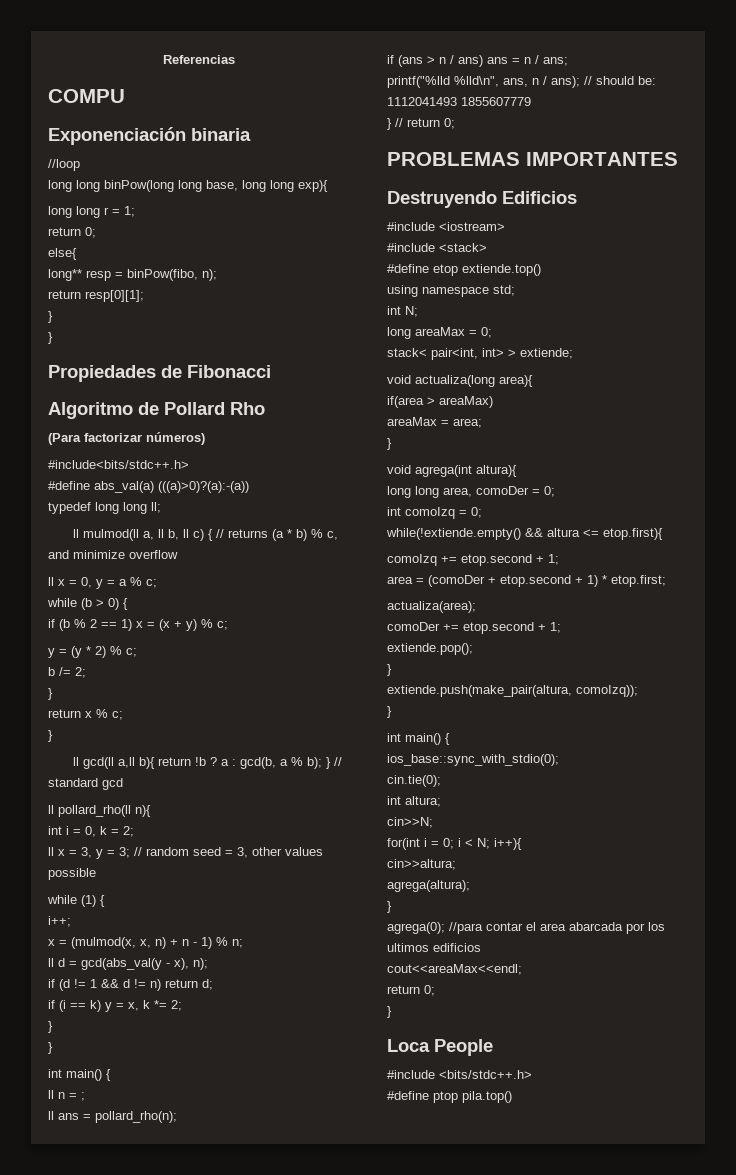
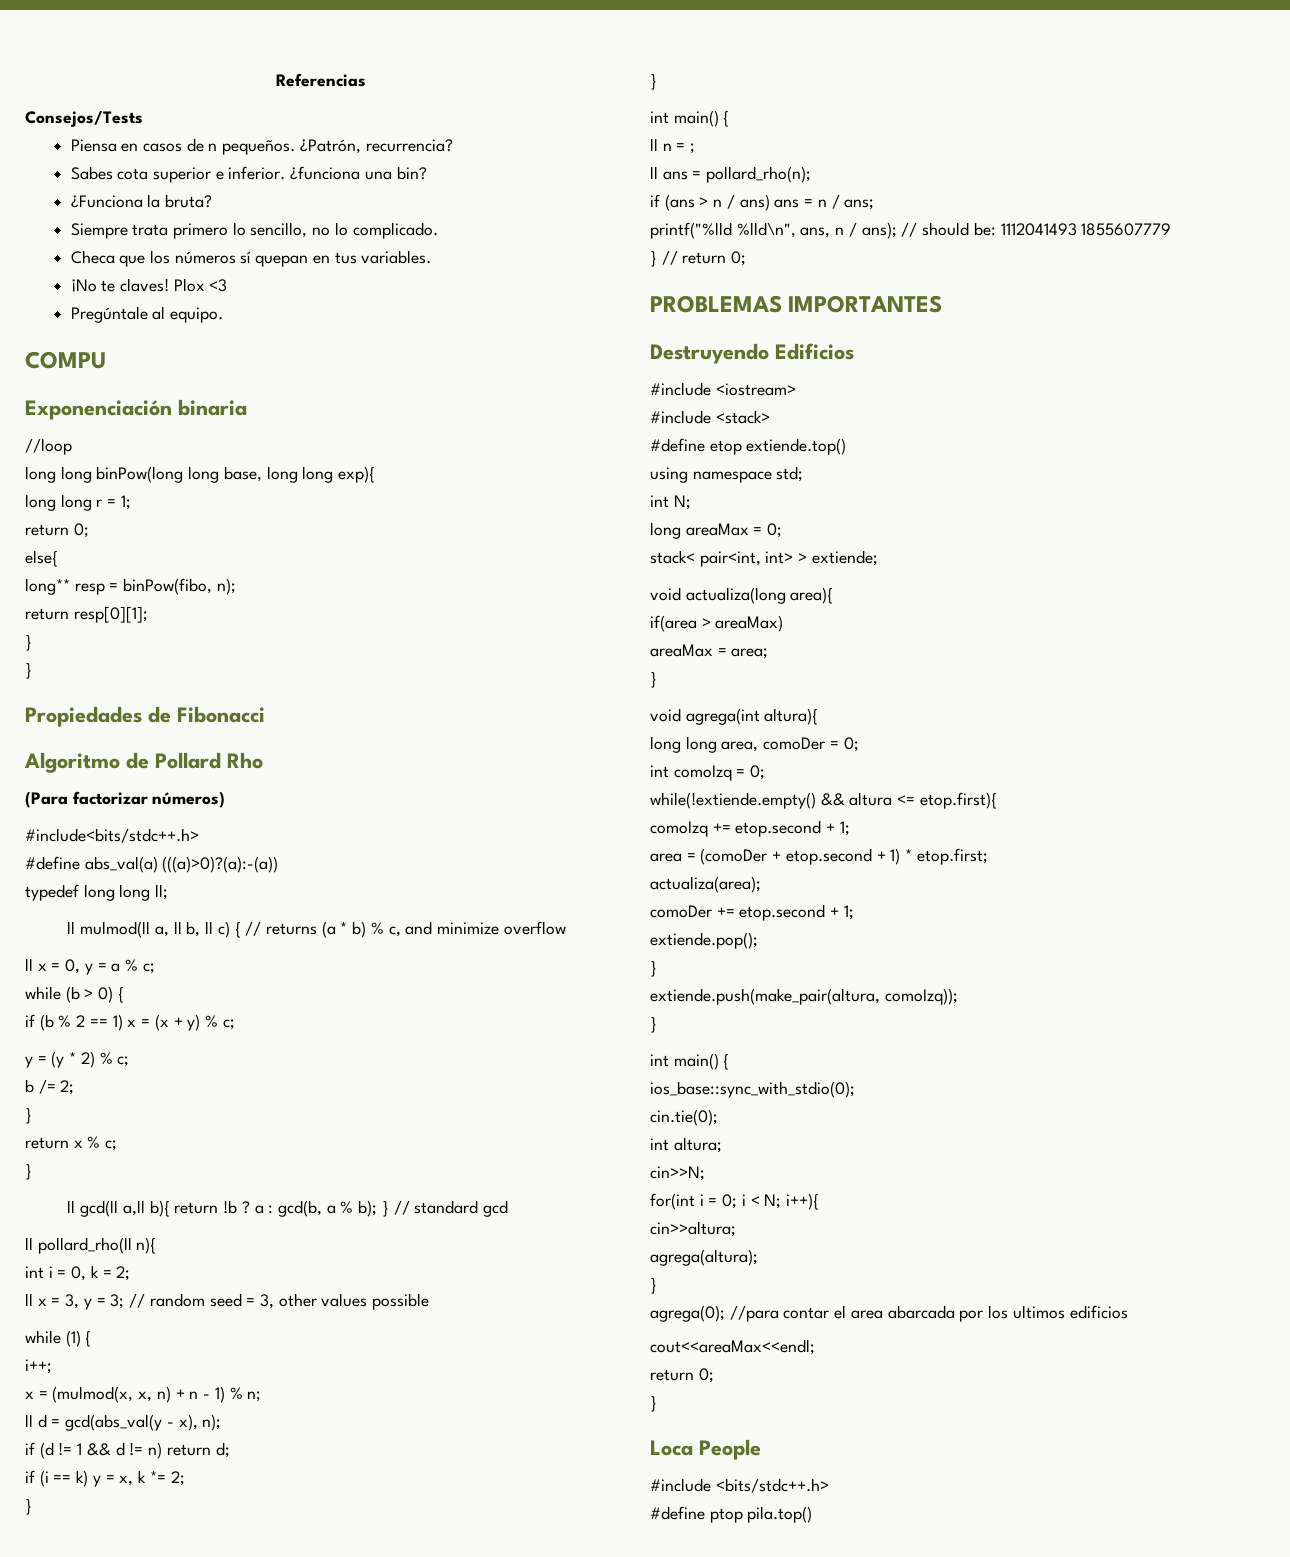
(235, 59) none -> [25,110,143,127] [70,138,453,155] [70,166,427,183] [70,194,212,208] [70,222,438,239] [70,250,432,267] [70,278,228,292] [70,306,223,323] // Consejos/Tests // Piensa en casos de n pequeños. ¿Patrón, recurrencia? // Sabes cota superior e inferior. ¿funciona una bin? // ¿Funciona la bruta? // Siempre trata primero lo sencillo, no lo complicado. // Checa que los números sí quepan en tus variables. // ¡No te claves! Plox <3 // Pregúntale al equipo.

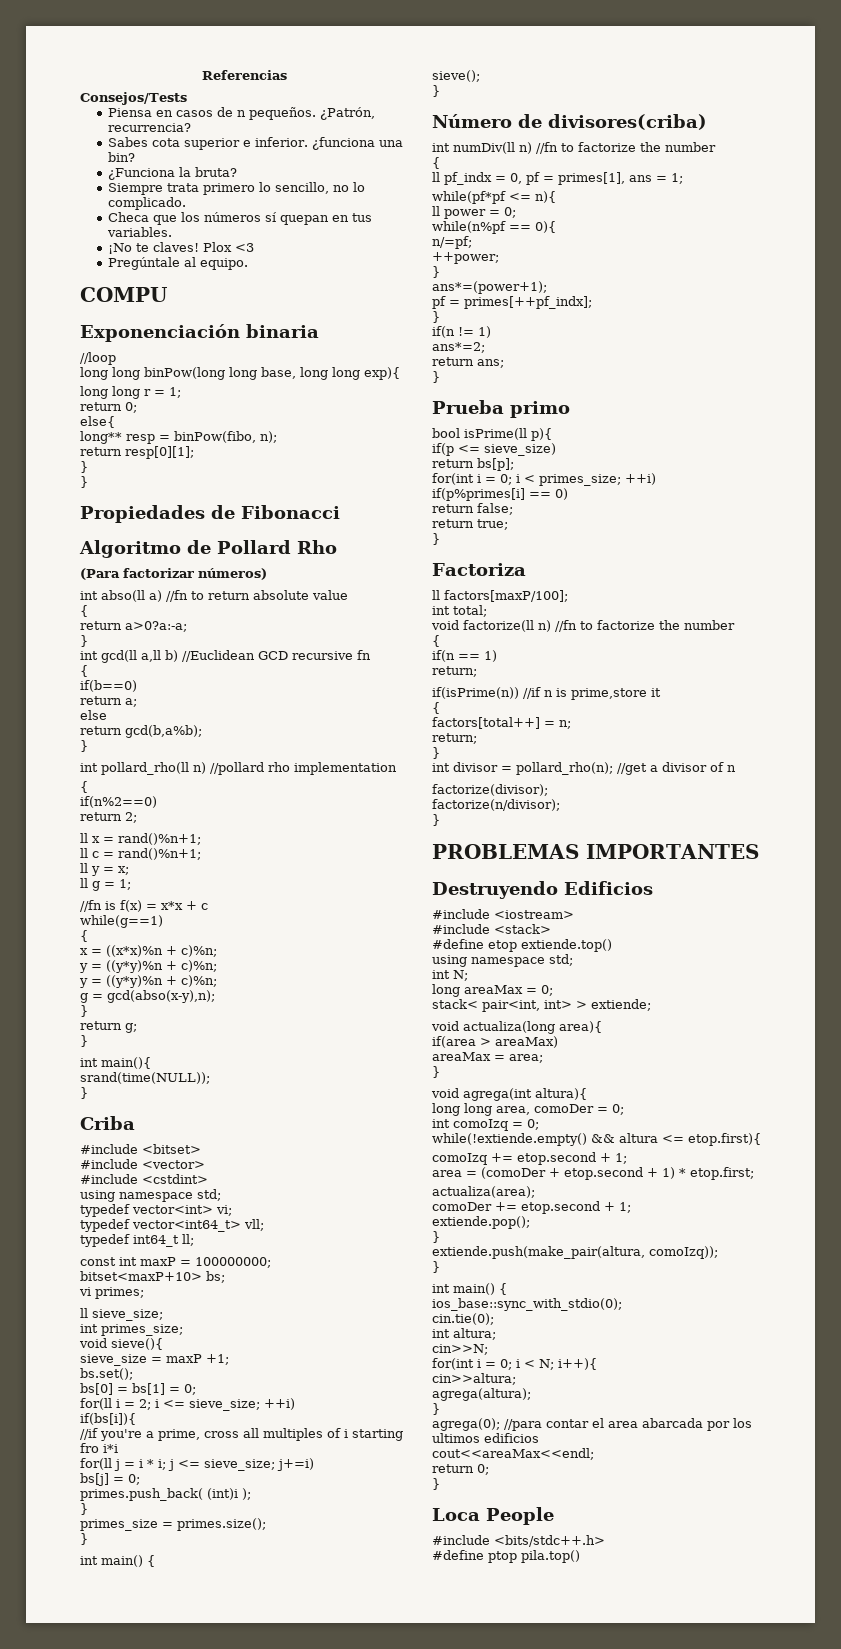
[25,828,199,843] [25,856,279,873] [25,884,169,901] [67,921,566,938] [25,958,155,975] [25,986,124,1003] [25,1014,235,1031] [25,1051,130,1068] [25,1079,75,1095] [25,1107,32,1124] [25,1136,118,1151] [25,1163,32,1180] [67,1200,509,1217] [25,1237,157,1254] [25,1265,131,1281] [25,1293,430,1310] [25,1330,92,1347] [25,1359,52,1374] [25,1386,262,1403] [25,1414,222,1431] [25,1442,230,1459] [25,1470,185,1487] [25,1498,32,1515] [650,73,657,90] [650,110,730,127] [650,138,696,154] [650,166,812,183] [650,194,875,211] [650,222,1172,239] [650,250,747,267] #include<bits/stdc++.h> // #define abs_val(a) (((a)>0)?(a):-(a)) // typedef long long ll; // ll mulmod(ll a, ll b, ll c) { // returns (a * b) % c, and minimize overflow // ll x = 0, y = a % c; // while (b > 0) { // if (b % 2 == 1) x = (x + y) % c; // y = (y * 2) % c; // b /= 2; // } // return x % c; // } // ll gcd(ll a,ll b){ return !b ? a : gcd(b, a % b); } // standard gcd // ll pollard_rho(ll n){ // int i = 0, k = 2; // ll x = 3, y = 3; // random seed = 3, other values possible // while (1) { // i++; // x = (mulmod(x, x, n) + n - 1) % n; // ll d = gcd(abs_val(y - x), n); // if (d != 1 && d != n) return d; // if (i == k) y = x, k *= 2; // } // } // int main() { // ll n = ; // ll ans = pollard_rho(n); // if (ans > n / ans) ans = n / ans; // printf("%lld %lld\n", ans, n / ans); // should be: 1112041493 1855607779 // } // return 0; -> [80,590,348,602] [80,605,88,617] [80,621,187,632] [80,635,88,647] [80,650,371,663] [80,665,88,677] [80,680,137,692] [80,696,137,707] [80,710,107,720] [80,725,202,738] [80,740,88,752] [80,762,397,775] [80,781,88,793] [80,796,157,808] [80,812,137,823] [80,833,201,845] [80,848,201,860] [80,863,129,876] [80,878,131,891] [80,900,208,912] [80,915,163,928] [80,930,88,942] [80,945,217,957] [79,960,217,973] [79,975,217,988] [80,990,215,1003] [80,1005,88,1017] [80,1021,137,1033] [80,1035,88,1047] [80,1057,151,1069] [80,1072,210,1084] [80,1087,88,1099] [80,1116,135,1130] [80,1144,201,1154] [80,1159,205,1169] [80,1174,208,1184] [80,1189,221,1202] [80,1204,232,1217] [80,1219,264,1232] [80,1234,194,1247] [80,1257,271,1268] [80,1271,225,1283] [79,1287,144,1299] [80,1308,163,1321] [80,1324,183,1336] [79,1338,163,1350] [80,1354,229,1366] [80,1368,133,1380] [80,1383,196,1395] [80,1398,295,1411] [80,1413,136,1425] [80,1428,403,1441] [80,1443,118,1453] [80,1458,314,1471] [80,1473,140,1486] [80,1488,251,1501] [80,1503,88,1515] [80,1518,266,1531] [80,1533,88,1545] [80,1555,155,1567] [432,70,480,82] [432,85,440,97] [432,114,707,130] [432,142,716,154] [432,157,440,169] [432,172,683,185] [432,191,556,204] [432,206,516,219] [432,221,556,234] [432,236,472,249] [432,252,499,264] [432,266,440,278] [432,281,547,294] [432,296,592,309] [432,311,440,323] [432,326,491,338] [432,342,485,353] [432,357,504,368] [432,371,440,383] [432,400,570,418] [432,428,552,441] [432,443,556,456] [432,458,514,471] [432,473,656,486] [432,488,568,501] [432,503,513,515] [432,519,508,530] [432,533,440,545] [432,563,526,576] [432,590,568,602] [432,605,487,617] [431,620,735,632] [432,635,440,647] [432,650,497,662] [432,666,477,677] [432,687,661,700] [432,702,440,714] [432,717,571,729] [432,733,477,744] [432,747,440,759] [432,762,736,775] [432,784,548,796] [432,799,560,811] [432,814,440,826] int abso(ll a) //fn to return absolute value // { // return a>0?a:-a; // } // int gcd(ll a,ll b) //Euclidean GCD recursive fn // { // if(b==0) // return a; // else // return gcd(b,a%b); // } // int pollard_rho(ll n) //pollard rho implementation // { // if(n%2==0) // return 2; // ll x = rand()%n+1; // ll c = rand()%n+1; // ll y = x; // ll g = 1; // //fn is f(x) = x*x + c // while(g==1) // { // x = ((x*x)%n + c)%n; // y = ((y*y)%n + c)%n; // y = ((y*y)%n + c)%n; // g = gcd(abso(x-y),n); // } // return g; // } // int main(){ // srand(time(NULL)); // } // Criba // #include <bitset> // #include <vector> // #include <cstdint> // using namespace std; // typedef vector<int> vi; // typedef vector<int64_t> vll; // typedef int64_t ll; // const int maxP = 100000000; // bitset<maxP+10> bs; // vi primes; // ll sieve_size; // int primes_size; // void sieve(){ // sieve_size = maxP +1; // bs.set(); // bs[0] = bs[1] = 0; // for(ll i = 2; i <= sieve_size; ++i) // if(bs[i]){ // //if you're a prime, cross all multiples of i starting fro i*i // for(ll j = i * i; j <= sieve_size; j+=i) // bs[j] = 0; // primes.push_back( (int)i ); // } // primes_size = primes.size(); // } // int main() { // sieve(); // } // Número de divisores(criba) // int numDiv(ll n) //fn to factorize the number // { // ll pf_indx = 0, pf = primes[1], ans = 1; // while(pf*pf <= n){ // ll power = 0; // while(n%pf == 0){ // n/=pf; // ++power; // } // ans*=(power+1); // pf = primes[++pf_indx]; // } // if(n != 1) // ans*=2; // return ans; // } // Prueba primo // bool isPrime(ll p){ // if(p <= sieve_size) // return bs[p]; // for(int i = 0; i < primes_size; ++i) // if(p%primes[i] == 0) // return false; // return true; // } // Factoriza // ll factors[maxP/100]; // int total; // void factorize(ll n) //fn to factorize the number // { // if(n == 1) // return; // if(isPrime(n)) //if n is prime,store it // { // factors[total++] = n; // return; // } // int divisor = pollard_rho(n); //get a divisor of n // factorize(divisor); // factorize(n/divisor); // }

